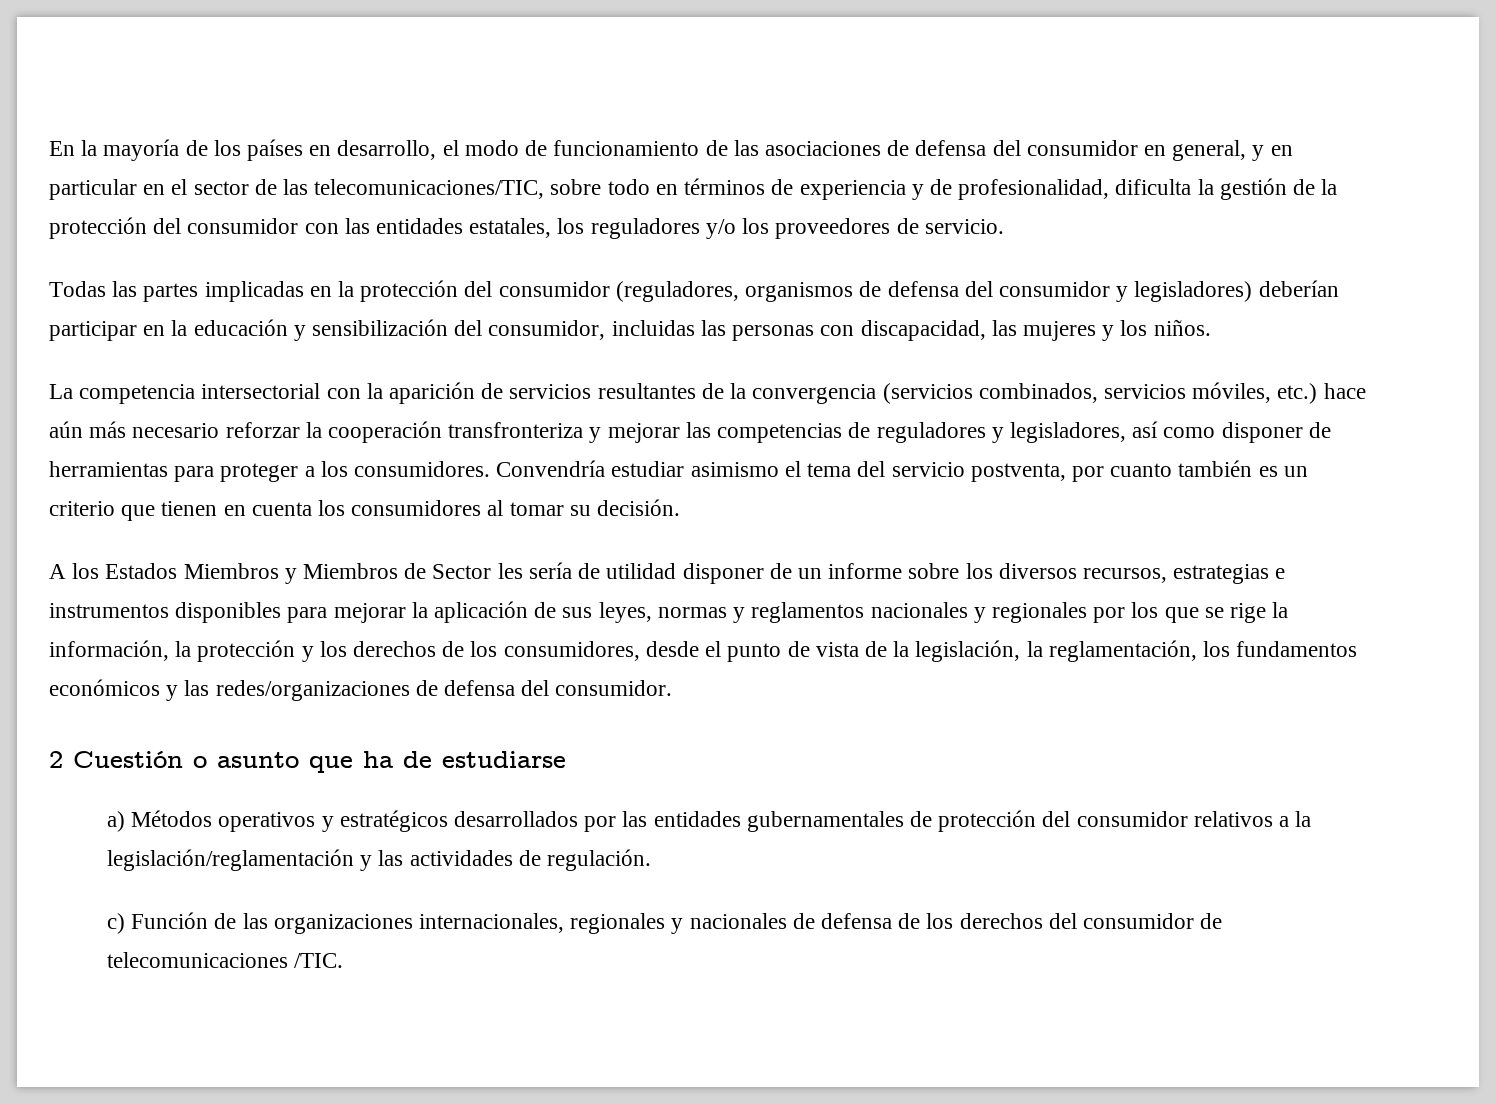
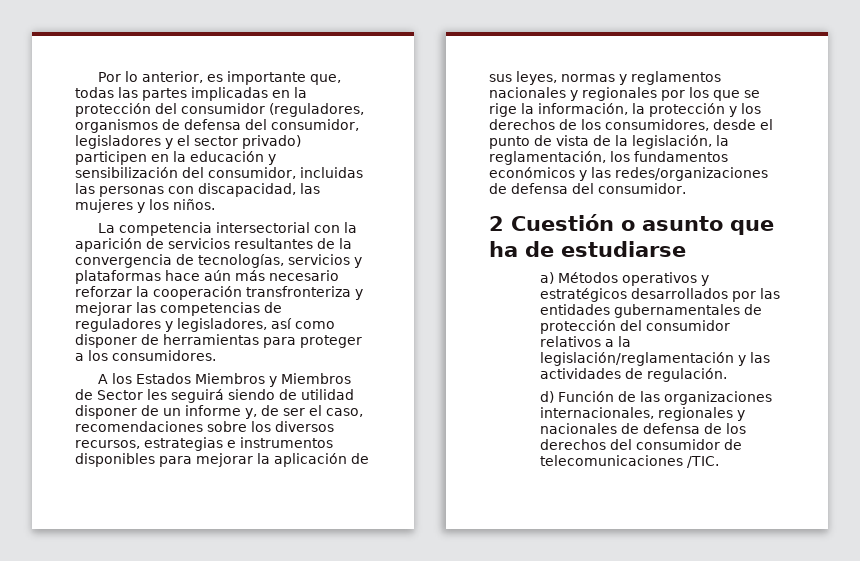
[49,139,1293,161] [49,178,1338,200] [49,217,1004,239] [49,281,106,297] En la mayoría de los países en desarrollo, el modo de funcionamiento de las asociaciones de defensa del consumidor en general, y en particular en el sector de las telecomunicaciones/TIC, sobre todo en términos de experiencia y de profesionalidad, dificulta la gestión de la protección del consumidor con las entidades estatales, los reguladores y/o los proveedores de servicio. // Todas -> [98,71,342,85] [75,87,114,98] Por lo anterior, es importante que, todas
[998,280,1339,302] [49,321,137,341] consumidor y legisladores) deberían participar -> [271,119,359,131] [75,135,301,149] [75,151,147,165] consumidor, legisladores y el sector privado) participen
[882,382,1318,404] (servicios combinados, servicios móviles, etc.) -> [176,254,362,268] [75,270,161,284] de tecnologías, servicios y plataformas
[496,460,1308,482] [49,499,681,521] Convendría estudiar asimismo el tema del servicio postventa, por cuanto también es un criterio que tienen en cuenta los consumidores al tomar su decisión. -> (216, 355) none
[528,562,572,579] sería -> [171,389,275,403] seguirá siendo
(903, 571) none -> [245,405,363,419] [75,421,203,432] y, de ser el caso, recomendaciones
[106,913,125,934] c) -> [539,391,554,403] d)

